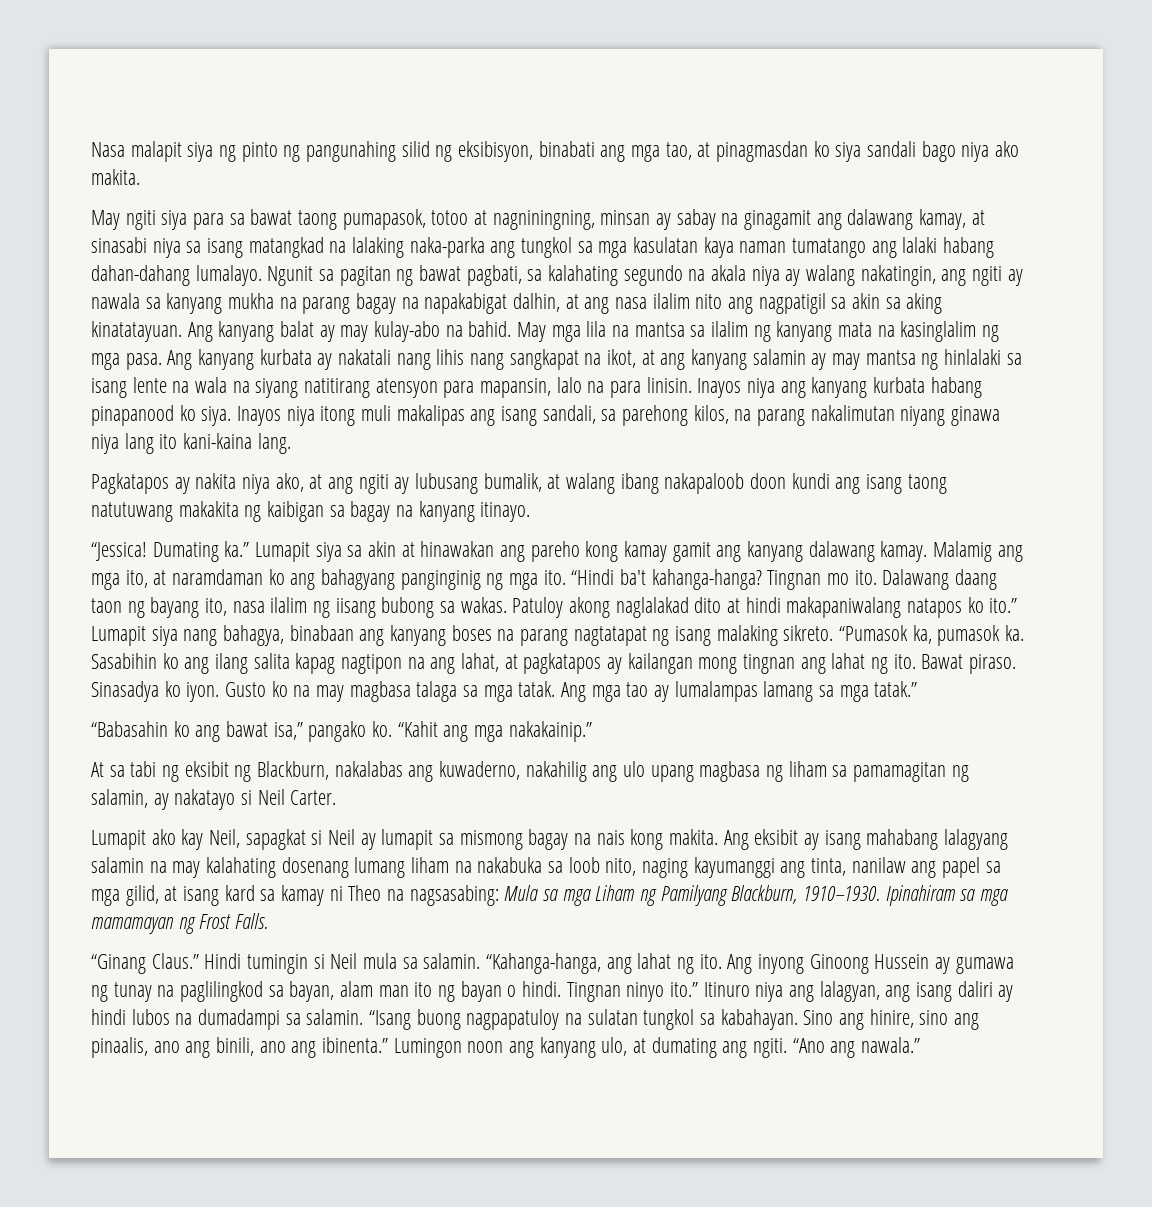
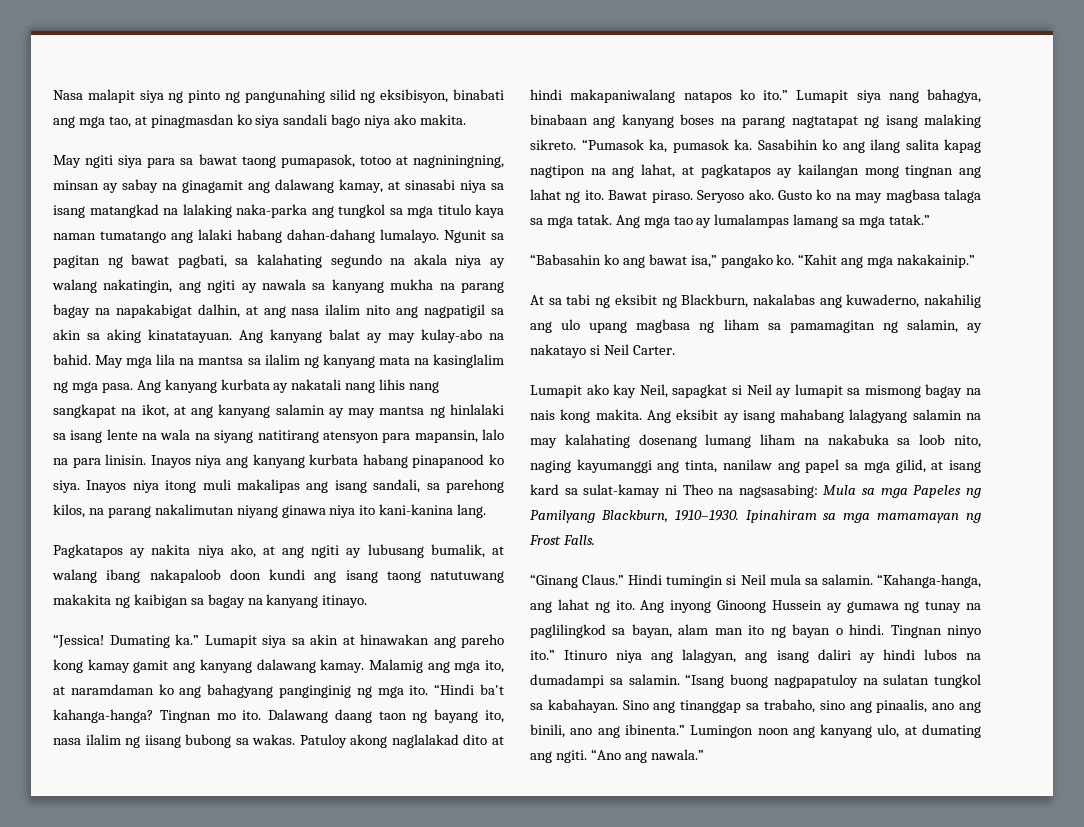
[633,237,699,253] kasulatan -> [437,204,471,215] titulo
[124,433,253,454] lang ito kani-kaina -> [359,504,454,515] ito kani-kanina
[91,681,220,702] Sinasadya ko iyon. -> [697,189,774,203] Seryoso ako.
[281,885,325,906] kamay -> [583,484,661,498] sulat-kamay
[595,885,635,901] Liham -> [913,485,962,498] Papeles
[869,1009,914,1028] hinire, -> [680,699,815,713] tinanggap sa trabaho,

